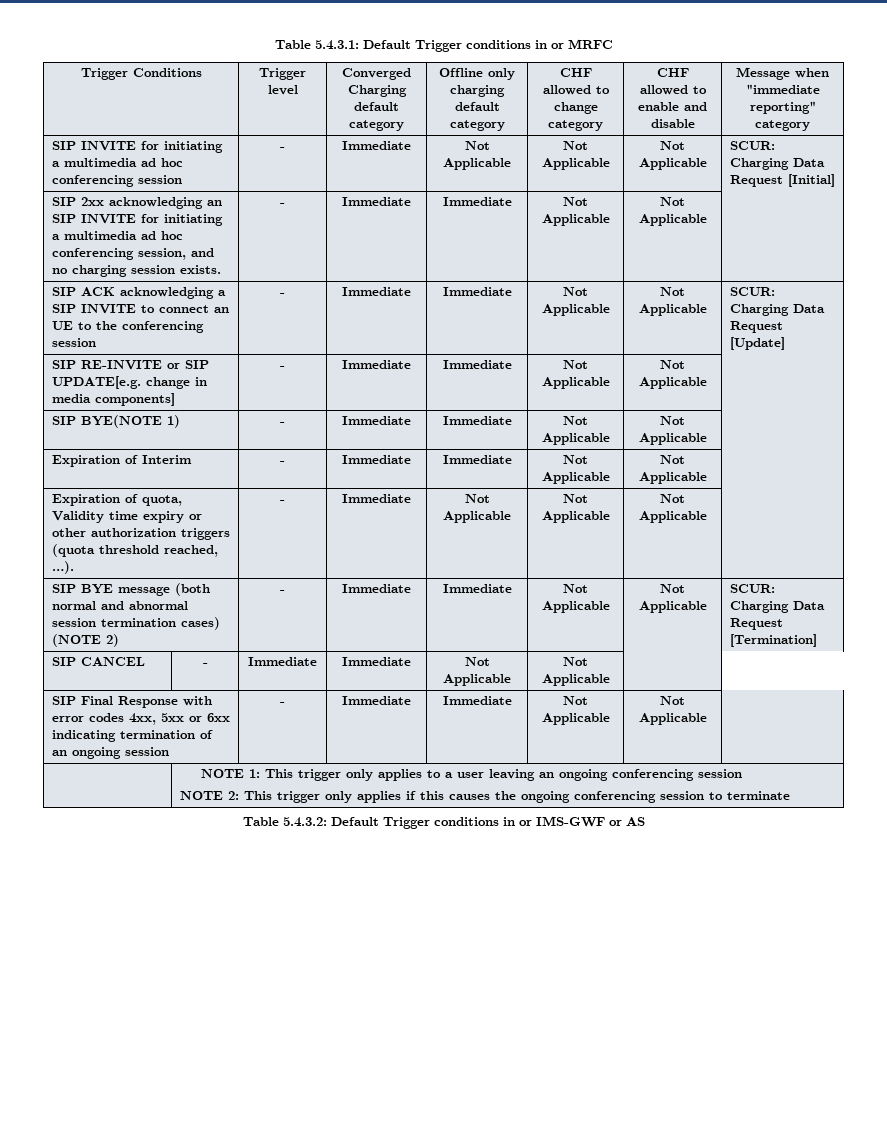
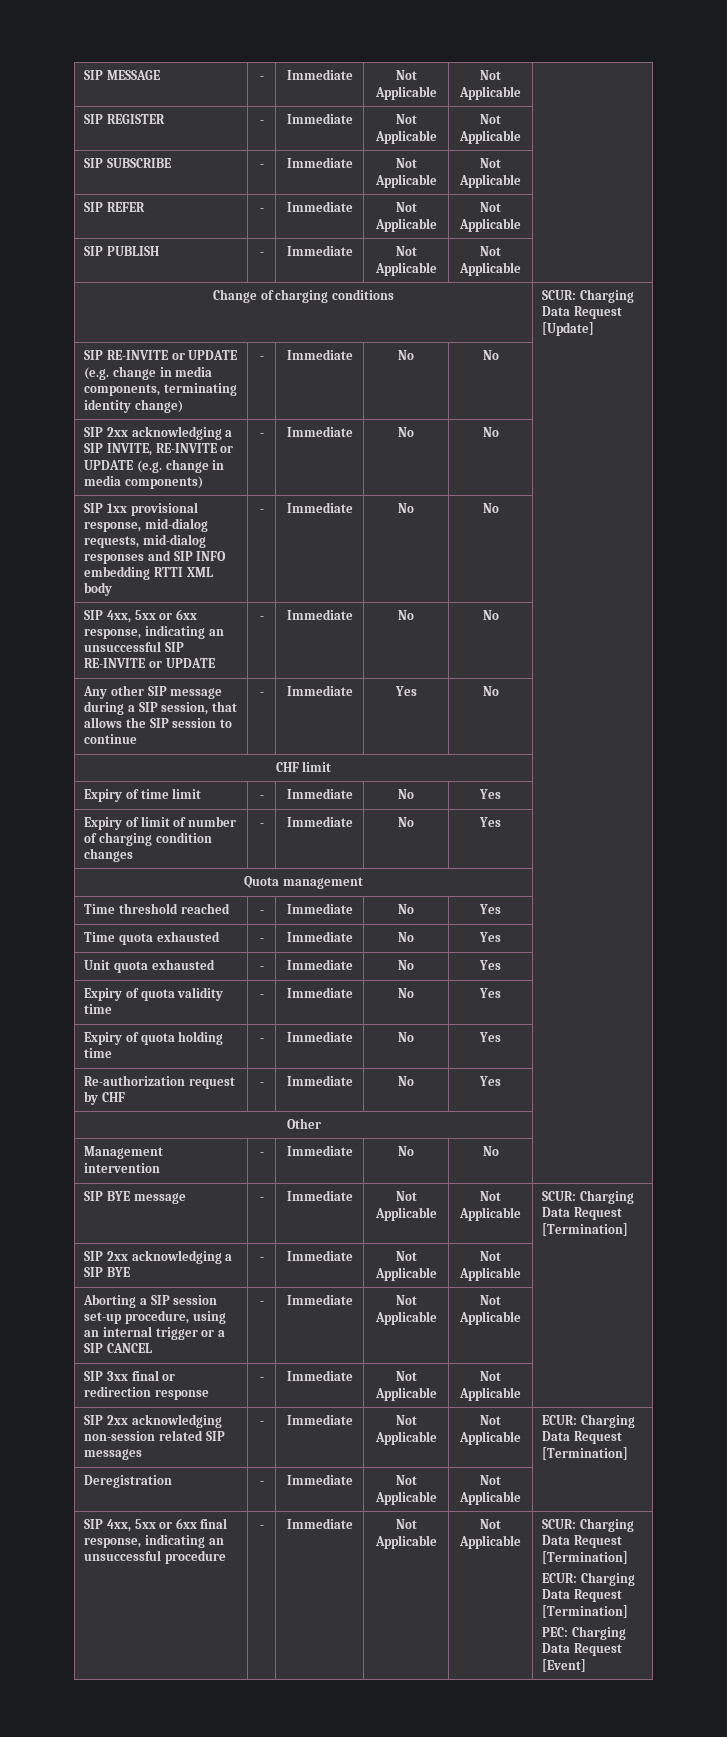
[274,39,613,52] [80,68,202,80] [259,68,306,80] [267,85,298,95] [342,68,411,80] [347,85,407,97] [354,102,399,111] [349,120,404,131] [439,68,515,80] [450,85,505,97] [454,102,500,111] [449,120,505,131] [559,68,592,77] [542,85,610,95] [553,102,598,114] [548,120,603,131] [656,68,689,77] [639,85,707,95] [638,102,707,111] [650,119,695,128] [736,67,829,80] [745,84,820,94] [749,101,816,114] [755,120,810,131] [51,141,223,153] [51,158,183,167] [51,175,182,187] [280,147,285,150] [342,141,411,150] [464,141,490,150] [443,158,511,170] [563,141,588,150] [541,158,610,170] [660,141,685,150] [638,158,707,170] [729,141,775,150] [729,158,825,170] [729,174,835,187] [51,197,222,209] [51,214,223,226] [51,231,183,240] [51,248,214,260] [51,265,221,277] [280,203,285,206] [342,197,411,206] [442,197,512,206] [563,197,588,206] [541,214,610,226] [660,197,685,206] [638,214,707,226] [51,287,226,299] [51,304,229,314] [51,321,204,333] [51,338,96,347] [280,293,285,296] [342,287,411,296] [442,287,512,296] [563,287,588,296] [541,304,610,316] [660,287,685,296] [638,304,707,316] [729,287,775,296] [729,304,825,316] [729,321,783,333] [729,337,785,350] [51,360,209,370] [51,376,207,389] [51,393,175,406] [280,366,285,369] [342,360,411,369] [442,360,512,369] [563,360,588,369] [541,377,610,389] [660,360,685,369] [638,377,707,389] [51,415,180,428] [280,422,285,425] [342,416,411,425] [442,416,512,425] [563,416,588,425] [541,433,610,445] [660,416,685,425] [638,433,707,445] [51,455,192,467] [280,461,285,464] [342,455,411,464] [442,455,512,464] [563,455,588,464] [541,472,610,484] [660,455,685,464] [638,472,707,484] [51,494,182,506] [51,511,202,523] [51,528,230,540] [51,544,218,557] [51,561,74,574] [280,500,285,503] [342,494,411,503] [464,494,490,503] [443,511,511,523] [563,494,588,503] [541,511,610,523] [660,494,685,503] [638,511,707,523] [51,583,210,596] [51,601,188,610] [51,617,220,630] [51,634,119,647] [280,590,285,593] [342,584,411,593] [442,584,512,593] Table 5.4.3.1: Default Trigger conditions in or MRFC // Trigger Conditions | Trigger level | Converged Charging default category | Offline only charging default category | CHF allowed to change category | CHF allowed to enable and disable | Message when "immediate reporting" category // SIP INVITE for initiating a multimedia ad hoc conferencing session | - | Immediate | Not Applicable | Not Applicable | Not Applicable | SCUR: Charging Data Request [Initial] // SIP 2xx acknowledging an SIP INVITE for initiating a multimedia ad hoc conferencing session, and no charging session exists. | - | Immediate | Immediate | Not Applicable | Not Applicable | // SIP ACK acknowledging a SIP INVITE to connect an UE to the conferencing session | - | Immediate | Immediate | Not Applicable | Not Applicable | SCUR: Charging Data Request [Update] // SIP RE-INVITE or SIP UPDATE[e.g. change in media components] | - | Immediate | Immediate | Not Applicable | Not Applicable | // SIP BYE(NOTE 1) | - | Immediate | Immediate | Not Applicable | Not Applicable | // Expiration of Interim | - | Immediate | Immediate | Not Applicable | Not Applicable | // Expiration of quota, Validity time expiry or other authorization triggers (quota threshold reached, …). | - | Immediate | Not Applicable | Not Applicable | Not Applicable | // SIP BYE message (both normal and abnormal session termination cases) (NOTE 2) | - | Immediate | Immediate -> [84,70,160,80] [259,76,264,80] [286,69,353,80] [395,70,417,80] [374,86,437,100] [480,70,501,80] [459,86,521,100] [84,114,165,124] [259,120,264,124] [286,113,353,124] [395,114,417,124] [374,130,437,144] [480,114,501,124] [459,130,521,144] [84,158,171,168] [259,164,264,168] [286,157,353,168] [395,158,417,168] [374,174,437,188] [480,158,501,168] [459,174,521,188] [84,202,145,212] [259,208,264,212] [286,201,353,212] [395,202,417,212] [374,218,437,232] [480,202,501,212] [459,218,521,232] [84,246,159,256] [259,252,264,256] [286,245,353,256] [395,246,417,256] [374,262,437,276] [480,246,501,256] [459,262,521,276] [213,289,394,303] [542,289,634,303] [542,306,622,319] [542,322,595,336] [84,350,238,360] [84,366,213,380] [84,383,237,396] [84,399,183,413] [259,356,264,360] [286,349,353,360] [398,350,414,360] [482,350,499,360] [84,426,233,440] [84,443,234,456] [84,459,225,473] [84,475,203,489] [259,433,264,437] [286,426,353,437] [398,427,414,437] [482,427,499,437] [84,502,198,516] [84,518,208,532] [84,534,206,548] [84,550,227,564] [84,566,213,580] [84,582,113,596] [259,509,264,513] [286,502,353,513] [398,503,414,513] [482,503,499,513] [84,609,197,623] [84,625,224,639] [84,641,184,652] [84,658,215,668] [259,616,264,620] [286,609,353,620] [398,610,414,620] [482,610,499,620] [83,685,223,699] [84,701,237,715] [84,717,232,728] [84,734,138,744] [259,692,264,696] [286,685,353,696] [394,686,417,696] [482,686,499,696] [275,761,332,772] [84,788,202,802] [259,795,264,799] [286,788,353,799] [398,789,414,799] [479,789,501,799] [84,816,236,830] [84,832,212,846] [84,848,134,862] [259,823,264,827] [286,816,353,827] [398,817,414,827] [479,817,501,827] [244,876,363,889] [84,903,230,914] [259,910,264,914] [286,903,353,914] [398,904,414,914] [479,904,501,914] [84,931,220,945] [259,938,264,942] [286,931,353,942] [398,932,414,942] [479,932,501,942] [84,959,215,973] [259,966,264,970] [286,959,353,970] [398,960,414,970] [479,960,501,970] [84,987,224,1001] [84,1004,113,1014] [259,994,264,998] [286,987,353,998] [398,988,414,998] [479,988,501,998] [84,1031,224,1045] [84,1048,113,1058] [259,1038,264,1042] [286,1031,353,1042] [398,1032,414,1042] [479,1032,501,1042] [84,1075,235,1089] [84,1091,125,1105] [259,1082,264,1086] [286,1075,353,1086] [398,1076,414,1086] [479,1076,501,1086] [286,1118,321,1129] [84,1146,164,1159] [84,1163,161,1173] [259,1152,264,1156] [286,1145,353,1156] [398,1146,414,1156] [482,1146,499,1156] [84,1191,186,1204] [259,1197,264,1201] [286,1190,353,1201] SIP MESSAGE | - | Immediate | Not Applicable | Not Applicable | // SIP REGISTER | - | Immediate | Not Applicable | Not Applicable | // SIP SUBSCRIBE | - | Immediate | Not Applicable | Not Applicable | // SIP REFER | - | Immediate | Not Applicable | Not Applicable | // SIP PUBLISH | - | Immediate | Not Applicable | Not Applicable | // Change of charging conditions | SCUR: Charging Data Request [Update] // SIP RE-INVITE or UPDATE (e.g. change in media components, terminating identity change) | - | Immediate | No | No | // SIP 2xx acknowledging a SIP INVITE, RE-INVITE or UPDATE (e.g. change in media components) | - | Immediate | No | No | // SIP 1xx provisional response, mid-dialog requests, mid-dialog responses and SIP INFO embedding RTTI XML body | - | Immediate | No | No | // SIP 4xx, 5xx or 6xx response, indicating an unsuccessful SIP RE-INVITE or UPDATE | - | Immediate | No | No | // Any other SIP message during a SIP session, that allows the SIP session to continue | - | Immediate | Yes | No | // CHF limit | // Expiry of time limit | - | Immediate | No | Yes | // Expiry of limit of number of charging condition changes | - | Immediate | No | Yes | // Quota management | // Time threshold reached | - | Immediate | No | Yes | // Time quota exhausted | - | Immediate | No | Yes | // Unit quota exhausted | - | Immediate | No | Yes | // Expiry of quota validity time | - | Immediate | No | Yes | // Expiry of quota holding time | - | Immediate | No | Yes | // Re-authorization request by CHF | - | Immediate | No | Yes | // Other | // Management intervention | - | Immediate | No | No | // SIP BYE message | - | Immediate
[80,657,145,666] [202,663,208,666] [248,657,317,666] [342,657,411,666] [464,657,490,666] [443,674,511,686] [563,657,588,666] [541,674,610,686] [51,696,212,708] [51,713,230,725] [51,730,213,742] [51,747,169,759] [280,702,285,705] [342,696,411,705] [442,696,512,705] [563,696,588,705] [541,713,610,725] [660,696,685,705] [638,713,707,725] [201,769,743,781] [179,791,790,803] [242,816,645,829] CANCEL | - | Immediate | Immediate | Not Applicable | Not Applicable | // SIP Final Response with error codes 4xx, 5xx or 6xx indicating termination of an ongoing session | - | Immediate | Immediate | Not Applicable | Not Applicable | // | NOTE 1: This trigger only applies to a user leaving an ongoing conferencing session // NOTE 2: This trigger only applies if this causes the ongoing conferencing session to terminate // Table 5.4.3.2: Default Trigger conditions in or IMS-GWF or AS -> [106,1250,233,1264] [84,1267,130,1277] [259,1257,264,1261] [286,1250,353,1261] [395,1251,417,1261] [374,1267,437,1281] [480,1251,501,1261] [459,1267,521,1281] [83,1294,218,1308] [84,1310,226,1324] [84,1326,225,1340] [84,1343,152,1353] [259,1301,264,1305] [286,1294,353,1305] [395,1295,417,1305] [374,1311,437,1325] [480,1295,501,1305] [459,1311,521,1325] [84,1370,176,1381] [84,1386,209,1400] [259,1377,264,1381] [286,1370,353,1381] [395,1371,417,1381] [374,1387,437,1401] [480,1371,501,1381] [459,1387,521,1401] [84,1414,222,1428] [84,1430,225,1441] [84,1449,143,1460] [259,1421,264,1425] [286,1414,353,1425] [395,1415,417,1425] [374,1431,437,1445] [480,1415,501,1425] [459,1431,521,1445] [542,1414,635,1428] [542,1431,622,1444] [542,1447,629,1460] [84,1475,173,1488] [259,1481,264,1485] [286,1474,353,1485] [395,1475,417,1485] [374,1491,437,1505] [480,1475,501,1485] [459,1491,521,1505] [84,1518,228,1532] [84,1534,224,1548] [84,1550,226,1564] [259,1525,264,1529] [286,1518,353,1529] [395,1519,417,1529] [374,1535,437,1549] [480,1519,501,1529] [459,1535,521,1549] [542,1518,634,1532] [542,1535,622,1548] [542,1551,629,1564] [542,1572,635,1586] [542,1589,622,1602] [542,1605,629,1618] [542,1626,626,1640] [542,1643,622,1656] [542,1659,587,1672] 2xx acknowledging a SIP BYE | - | Immediate | Not Applicable | Not Applicable | // Aborting a SIP session set-up procedure, using an internal trigger or a SIP CANCEL | - | Immediate | Not Applicable | Not Applicable | // SIP 3xx final or redirection response | - | Immediate | Not Applicable | Not Applicable | // SIP 2xx acknowledging non-session related SIP messages | - | Immediate | Not Applicable | Not Applicable | ECUR: Charging Data Request [Termination] // Deregistration | - | Immediate | Not Applicable | Not Applicable | // SIP 4xx, 5xx or 6xx final response, indicating an unsuccessful procedure | - | Immediate | Not Applicable | Not Applicable | SCUR: Charging Data Request [Termination] // ECUR: Charging Data Request [Termination] // PEC: Charging Data Request [Event]

